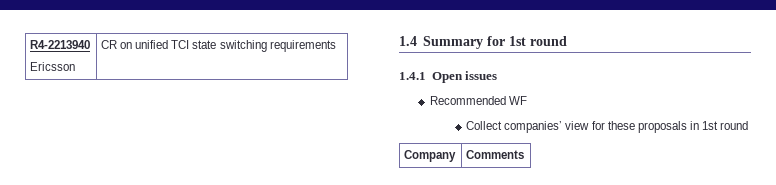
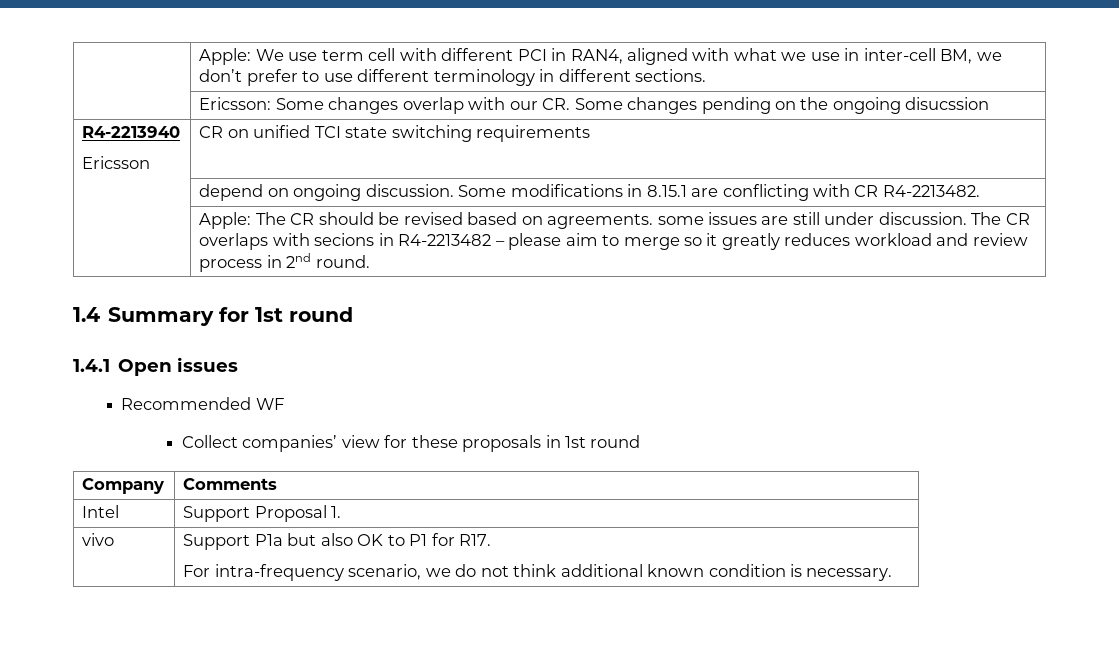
(30, 44) none -> [199,48,1002,65] [199,69,707,86] [199,97,990,114] | Apple: We use term cell with different PCI in RAN4, aligned with what we use in inter-cell BM, we don’t prefer to use different terminology in different sections. // | Ericsson: Some changes overlap with our CR. Some changes pending on the ongoing disucssion //
(336, 46) none -> [199,184,980,201] [199,212,1030,229] [199,233,1028,250] [199,253,370,272] // | depend on ongoing discussion. Some modifications in 8.15.1 are conflicting with CR R4-2213482. // | Apple: The CR should be revised based on agreements. some issues are still under discussion. The CR overlaps with secions in R4-2213482 – please aim to merge so it greatly reduces workload and review process in 2nd round.
(525, 154) none -> [82,505,120,518] [183,505,342,522] [82,533,115,546] [183,533,492,550] [183,564,893,581] // Intel | Support Proposal 1. // vivo | Support P1a but also OK to P1 for R17. // For intra-frequency scenario, we do not think additional known condition is necessary.

